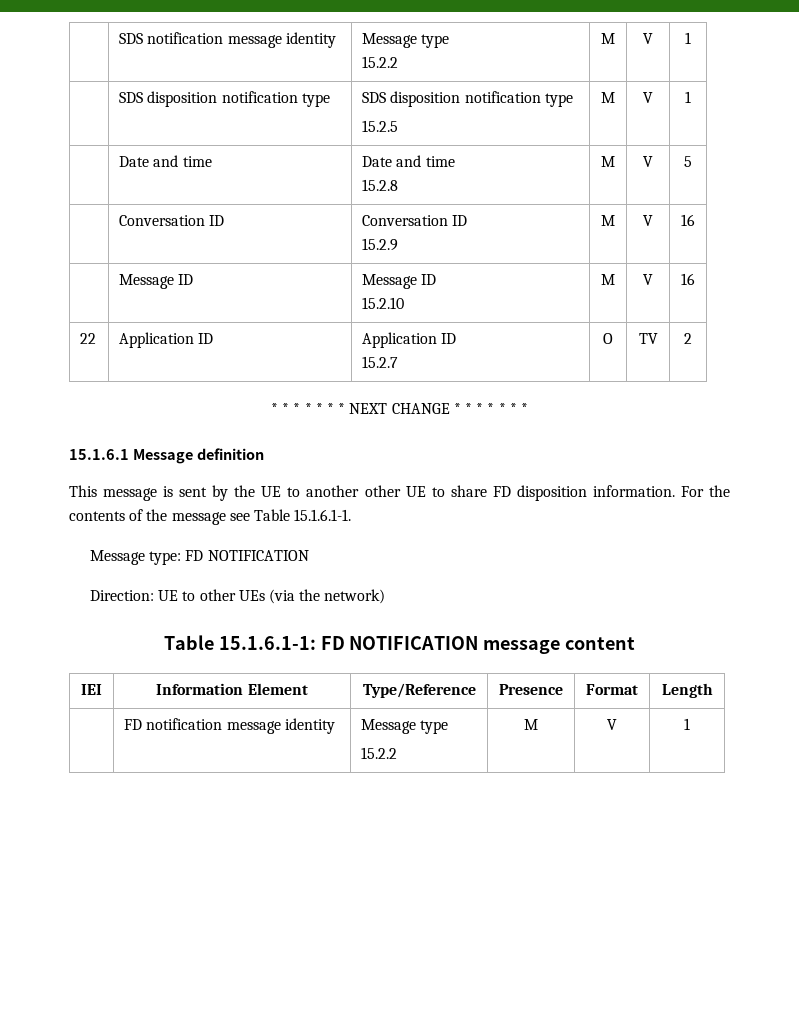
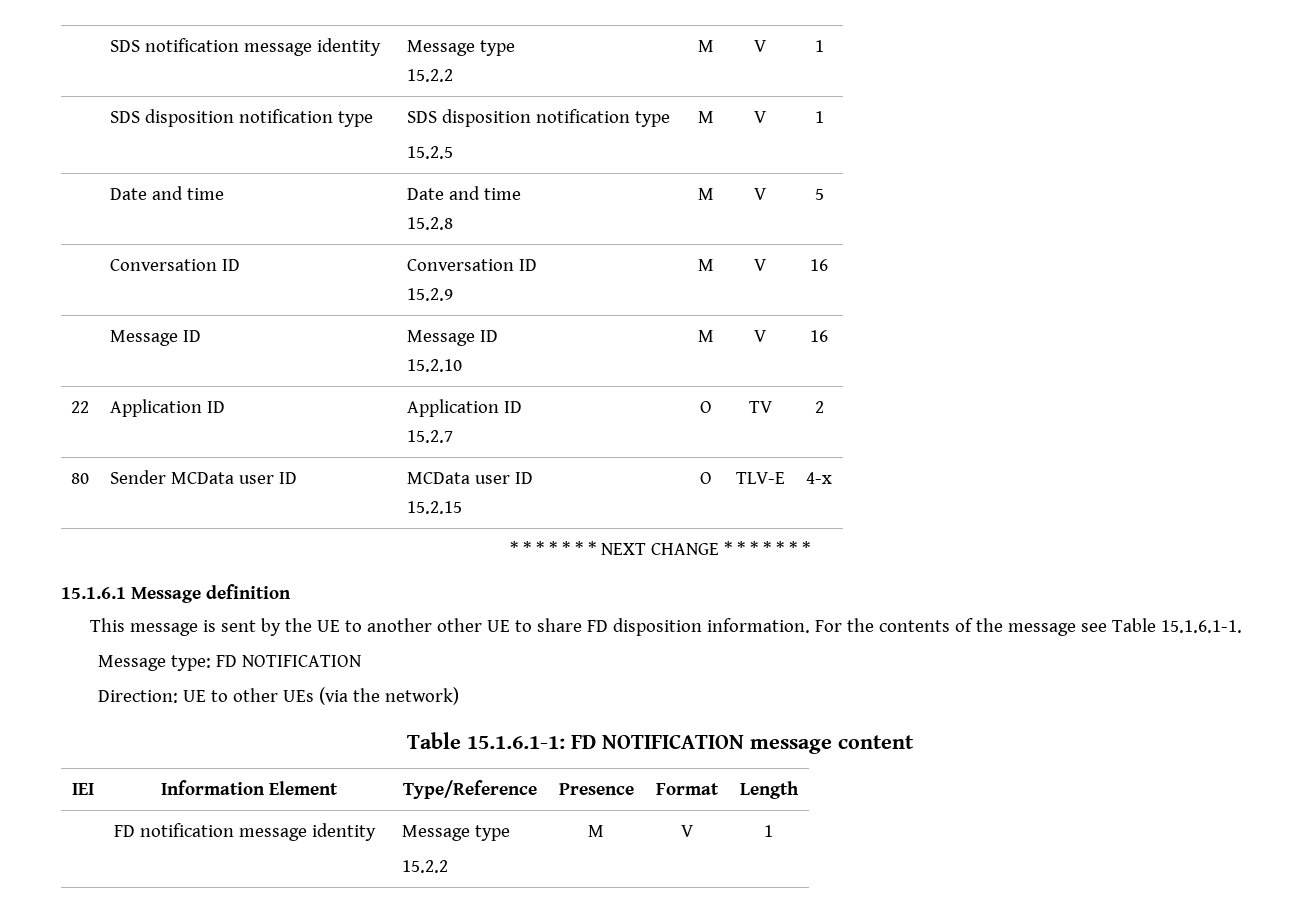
(692, 338) none -> [71,473,90,484] [110,470,298,484] [407,472,534,484] [407,501,463,514] [699,472,712,484] [735,472,785,484] [806,472,832,484] // 80 | Sender MCData user ID | MCData user ID // 15.2.15 | O | TLV-E | 4-x

